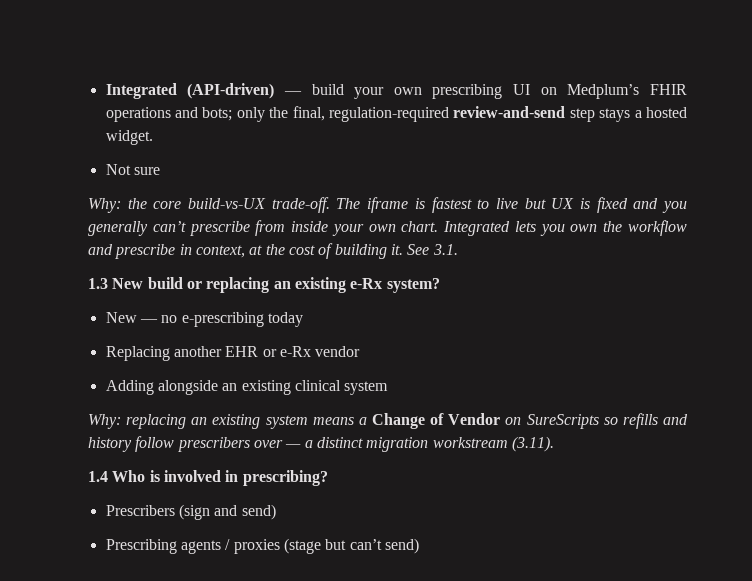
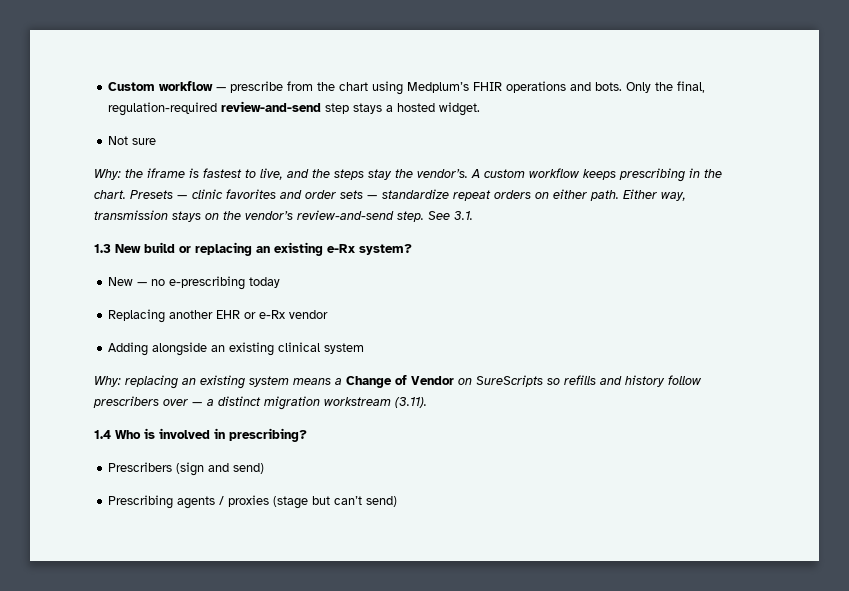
[105,83,557,99] Integrated (API-driven) — build your own prescribing UI on -> [108,81,404,95] Custom workflow — prescribe from the chart using
[202,107,265,122] bots; only -> [595,82,652,93] bots. Only
[153,197,687,213] [88,220,687,236] [88,243,403,259] core build-vs-UX trade-off. The iframe is fastest to live but UX is fixed and you generally can’t prescribe from inside your own chart. Integrated lets you own the workflow and prescribe in context, at the cost of building it. -> [147,168,722,182] [94,189,686,201] [94,210,424,222] iframe is fastest to live, and the steps stay the vendor’s. A custom workflow keeps prescribing in the chart. Presets — clinic favorites and order sets — standardize repeat orders on either path. Either way, transmission stays on the vendor’s review-and-send step.

